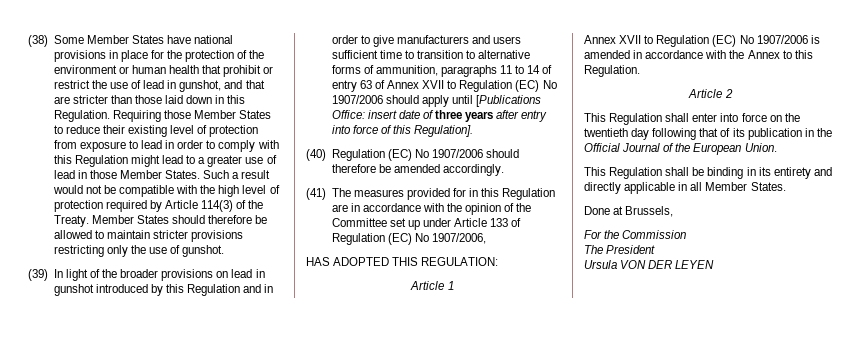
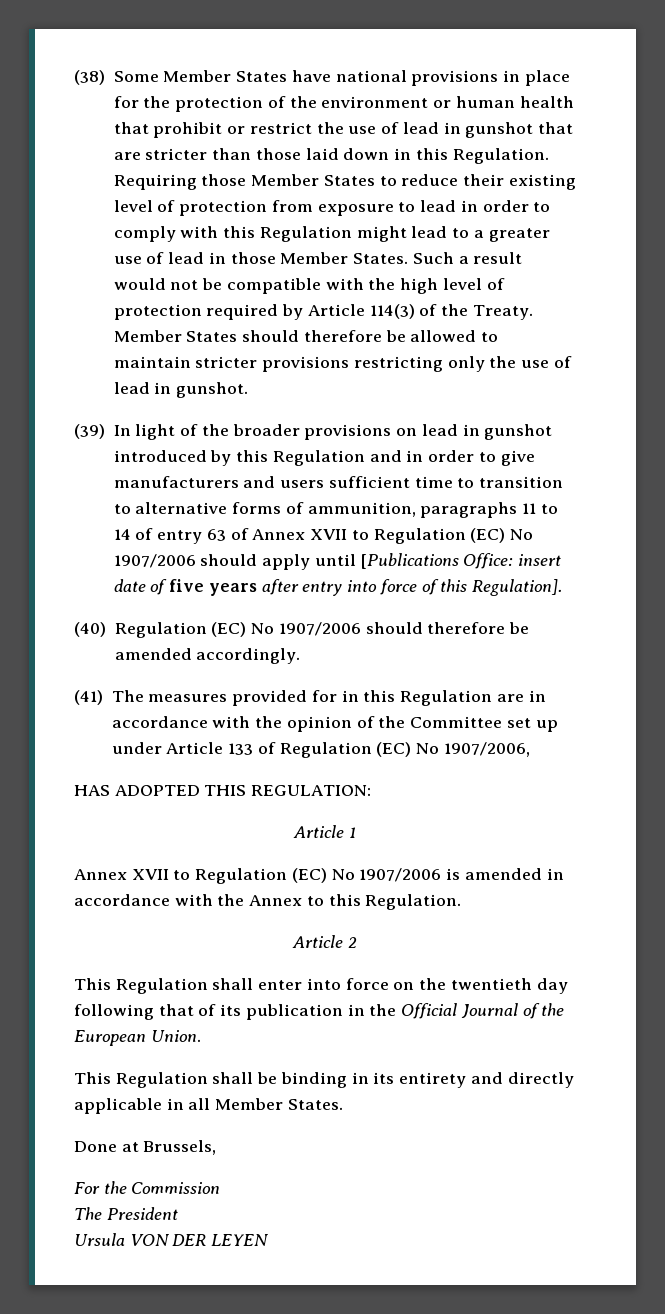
[179,80,243,92] gunshot, and -> [465,122,534,138] gunshot
(181, 249) none -> [113,382,172,394] lead in
[435,110,463,119] three -> [169,579,205,592] five

